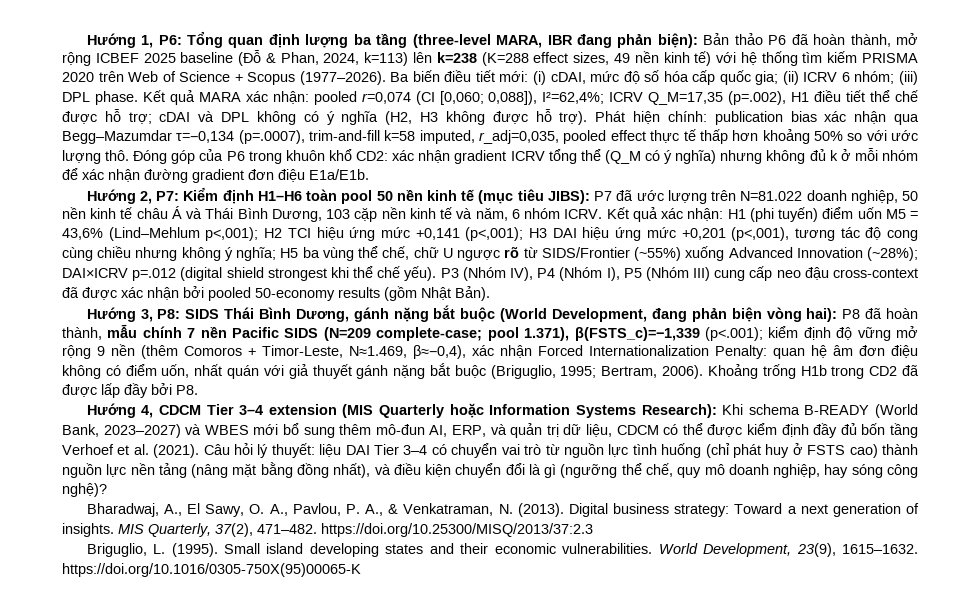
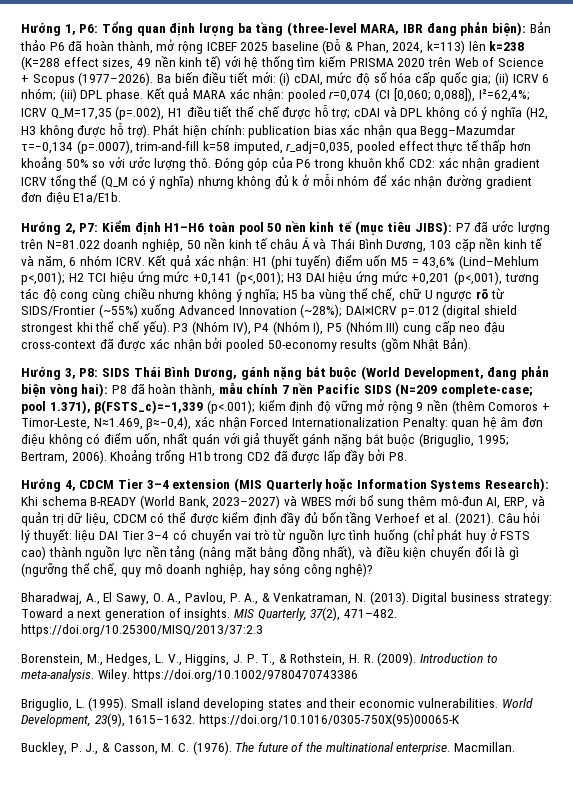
(593, 530) none -> [21,652,498,666] [21,669,359,682] // Borenstein, M., Hedges, L. V., Higgins, J. P. T., & Rothstein, H. R. (2009). Introduction to meta-analysis. Wiley. https://doi.org/10.1002/9780470743386
(361, 570) none -> [21,741,516,755] // Buckley, P. J., & Casson, M. C. (1976). The future of the multinational enterprise. Macmillan.

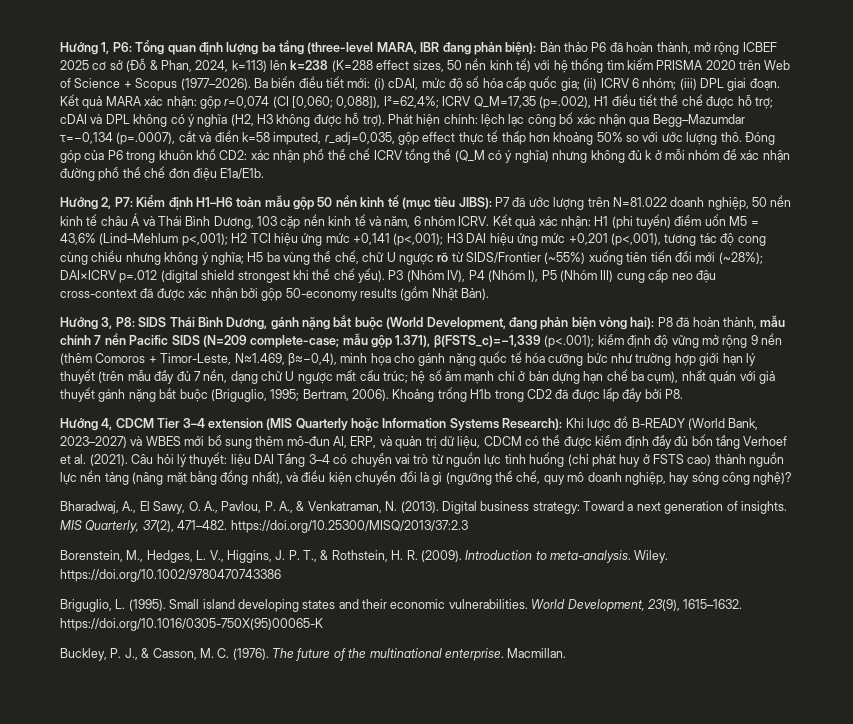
[271,41,319,51] baseline -> [92,60,123,70] cơ sở
[136,58,151,67] 49 -> [446,60,462,70] 50
[105,89,143,102] phase. -> [727,78,780,91] giai đoạn.
[287,89,326,102] pooled -> [199,96,221,109] gộp
[248,125,337,138] publication bias -> [481,112,574,127] lệch lạc công bố
[135,141,200,151] trim-and-fill -> [178,130,239,142] cắt và điền
[356,141,395,154] pooled -> [398,132,419,145] gộp
[493,158,540,171] gradient -> [303,148,371,163] phổ thể chế
[485,176,532,189] gradient -> [98,166,166,181] phổ thể chế
[238,222,264,235] pool -> [264,195,314,210] mẫu gộp
[178,305,297,315] Advanced Innovation -> [626,250,716,262] tiên tiến đổi mới
[225,339,264,352] pooled -> [261,288,283,301] gộp
[21,401,46,414] pool -> [342,333,392,348] mẫu gộp
[194,416,544,430] [21,432,160,447] xác nhận Forced Internationalization Penalty: quan hệ âm đơn điệu không có điểm uốn, -> [340,351,756,366] [60,369,679,384] minh họa cho gánh nặng quốc tế hóa cưỡng bức như trường hợp giới hạn lý thuyết (trên mẫu đầy đủ 7 nền, dạng chữ U ngược mất cấu trúc; hệ số âm mạnh chỉ ở bản dựng hạn chế ba cụm),
[41,496,87,506] schema -> [586,416,629,431] lược đồ
[121,531,144,540] Tier -> [277,453,306,467] Tầng

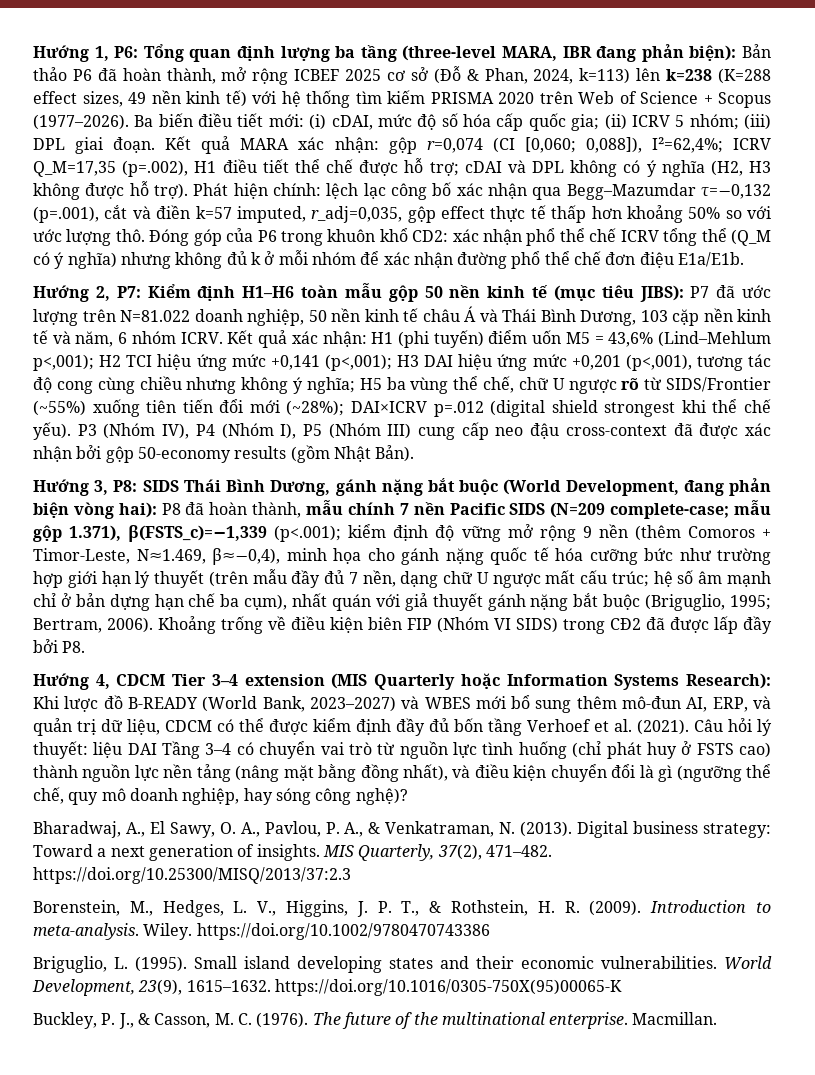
[446,60,462,70] 50 -> [128,92,146,104] 49
[631,78,639,88] 6 -> [675,115,685,127] 5
[60,132,176,145] τ=−0,134 (p=.0007), -> [701,184,771,199] [33,206,99,223] τ=−0,132 (p=.001),
[241,132,270,142] k=58 -> [195,206,232,219] k=57
[470,389,552,402] H1b trong CD2 -> [268,616,641,634] về điều kiện biên FIP (Nhóm VI SIDS) trong CĐ2

